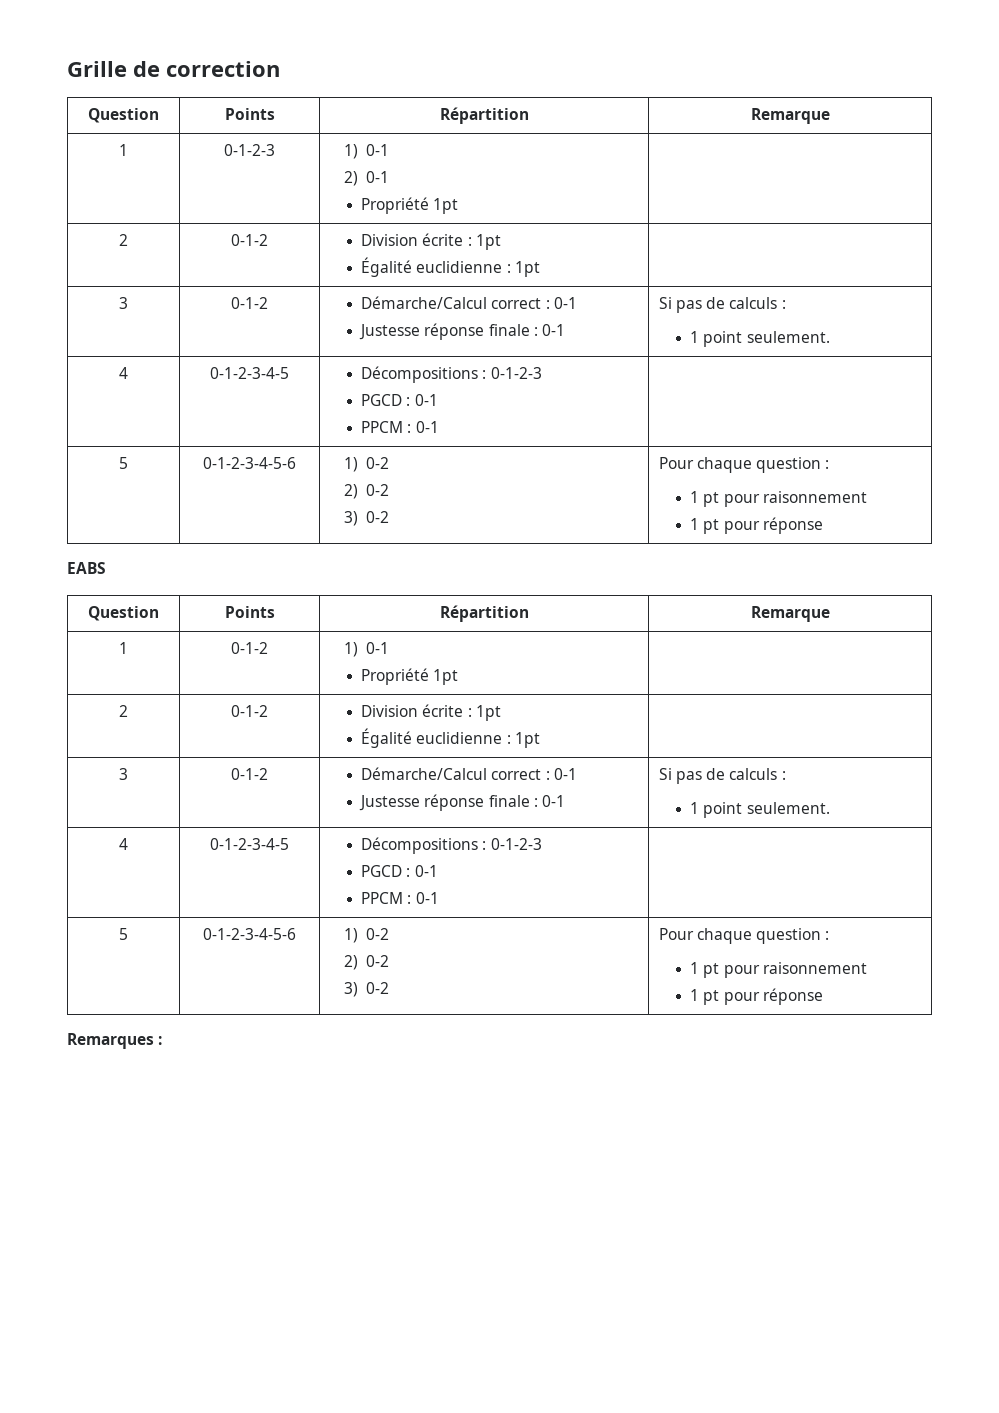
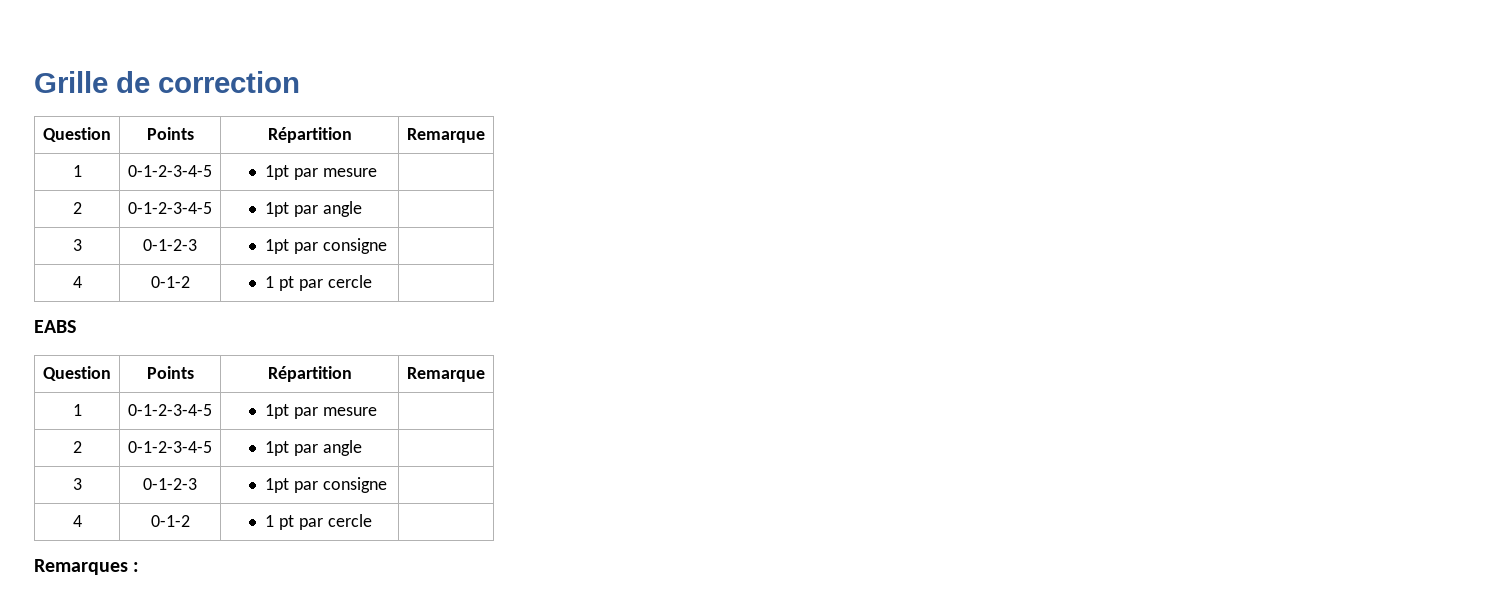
[224,144,275,156] [344,144,389,159] [344,171,389,186] [361,197,459,214] [119,234,128,246] [231,234,268,246] [361,233,501,250] [361,257,540,277] [119,297,128,309] [231,297,268,309] [361,296,577,309] [359,323,566,340] [658,297,786,313] [690,331,830,347] [119,367,128,379] [210,367,289,379] [361,366,542,383] [361,394,438,406] [361,421,439,433] [119,457,128,469] [203,457,296,469] [344,457,389,472] [344,484,389,499] [344,511,389,526] [658,457,830,473] [690,491,867,507] [690,517,823,534] 0-1-2-3 | 1) 0-1 // 2) 0-1 // Propriété 1pt | // 2 | 0-1-2 | Division écrite : 1pt // Égalité euclidienne : 1pt | // 3 | 0-1-2 | Démarche/Calcul correct : 0-1 // Justesse réponse finale : 0-1 | Si pas de calculs : // 1 point seulement. // 4 | 0-1-2-3-4-5 | Décompositions : 0-1-2-3 // PGCD : 0-1 // PPCM : 0-1 | // 5 | 0-1-2-3-4-5-6 | 1) 0-2 // 2) 0-2 // 3) 0-2 | Pour chaque question : // 1 pt pour raisonnement // 1 pt pour réponse -> [128,165,212,177] [265,165,377,180] [72,202,82,214] [128,202,212,214] [265,201,362,217] [72,239,82,251] [143,239,197,251] [265,238,387,254] [72,276,82,288] [150,276,190,288] [265,275,372,291] 0-1-2-3-4-5 | 1pt par mesure | // 2 | 0-1-2-3-4-5 | 1pt par angle | // 3 | 0-1-2-3 | 1pt par consigne | // 4 | 0-1-2 | 1 pt par cercle |
[231,642,268,654] [344,642,389,657] [361,668,459,685] [119,705,128,717] [231,705,268,717] [361,704,501,721] [361,728,540,748] [119,768,128,780] [231,768,268,780] [361,767,577,780] [359,794,566,811] [658,768,786,784] [690,802,830,818] [119,838,128,850] [210,838,289,850] [361,837,542,854] [361,865,438,877] [361,892,439,904] [119,928,128,940] [203,928,296,940] [344,928,389,943] [344,955,389,970] [344,982,389,997] [658,928,830,944] [690,962,867,978] [690,988,823,1005] 0-1-2 | 1) 0-1 // Propriété 1pt | // 2 | 0-1-2 | Division écrite : 1pt // Égalité euclidienne : 1pt | // 3 | 0-1-2 | Démarche/Calcul correct : 0-1 // Justesse réponse finale : 0-1 | Si pas de calculs : // 1 point seulement. // 4 | 0-1-2-3-4-5 | Décompositions : 0-1-2-3 // PGCD : 0-1 // PPCM : 0-1 | // 5 | 0-1-2-3-4-5-6 | 1) 0-2 // 2) 0-2 // 3) 0-2 | Pour chaque question : // 1 pt pour raisonnement // 1 pt pour réponse -> [128,404,212,416] [265,404,377,419] [72,441,82,453] [128,441,212,453] [265,440,362,456] [72,478,82,490] [143,478,197,490] [265,477,387,493] [72,515,82,527] [150,515,190,527] [265,514,372,530] 0-1-2-3-4-5 | 1pt par mesure | // 2 | 0-1-2-3-4-5 | 1pt par angle | // 3 | 0-1-2-3 | 1pt par consigne | // 4 | 0-1-2 | 1 pt par cercle |

